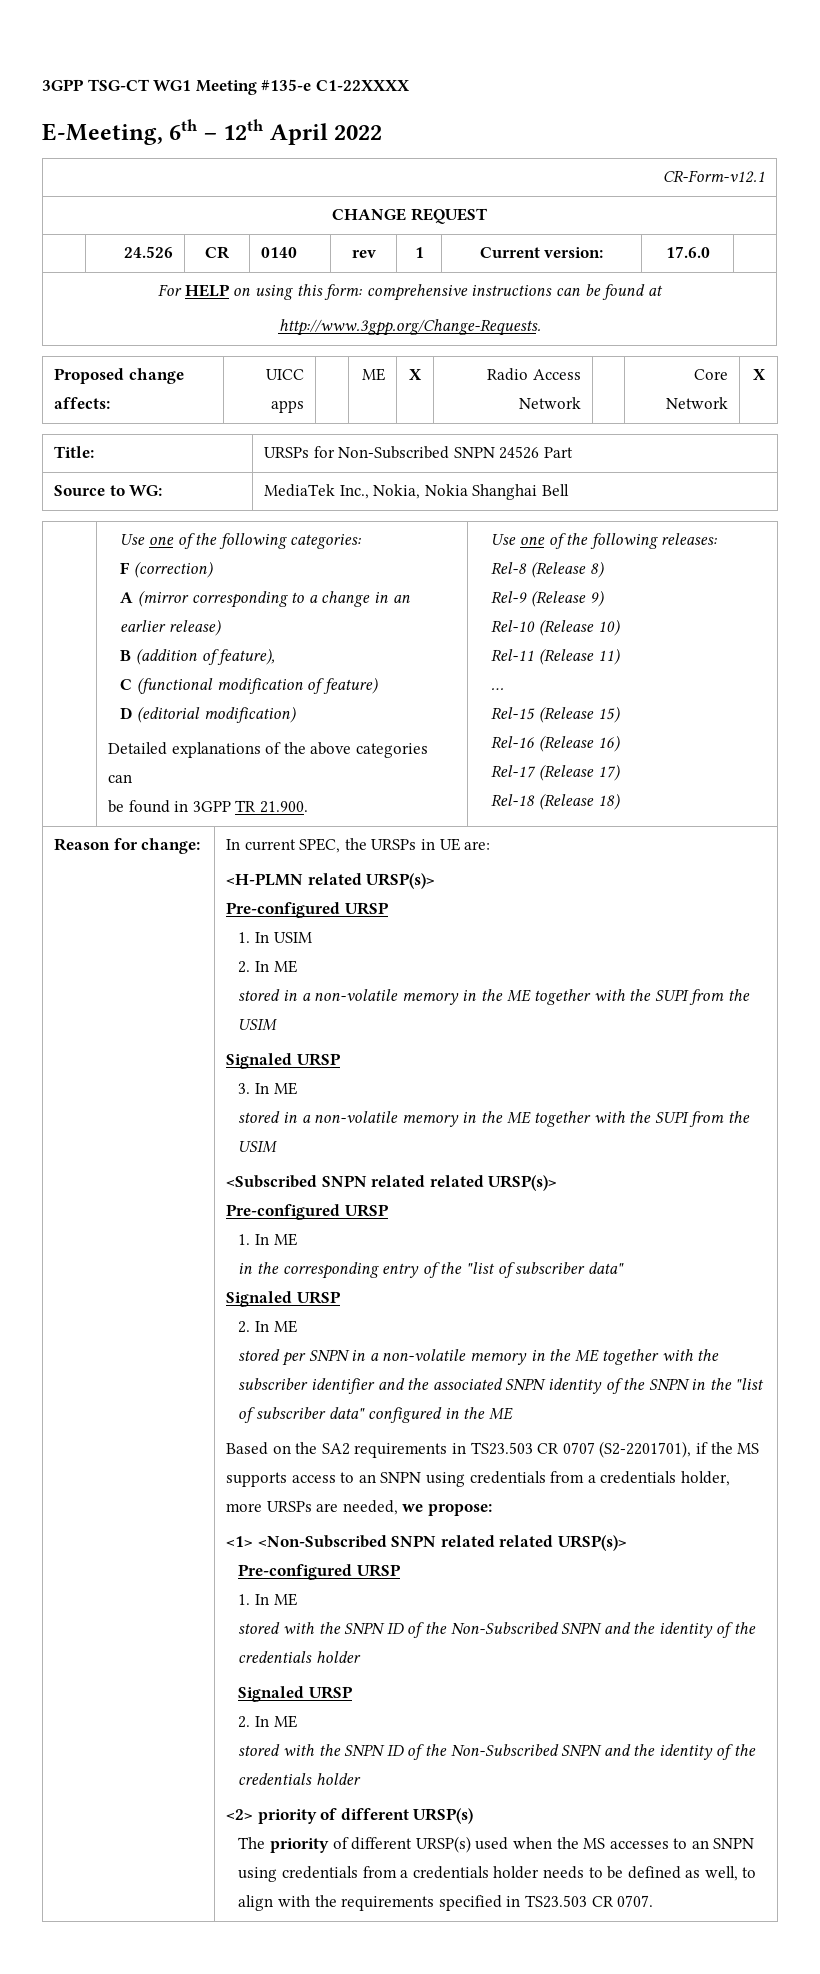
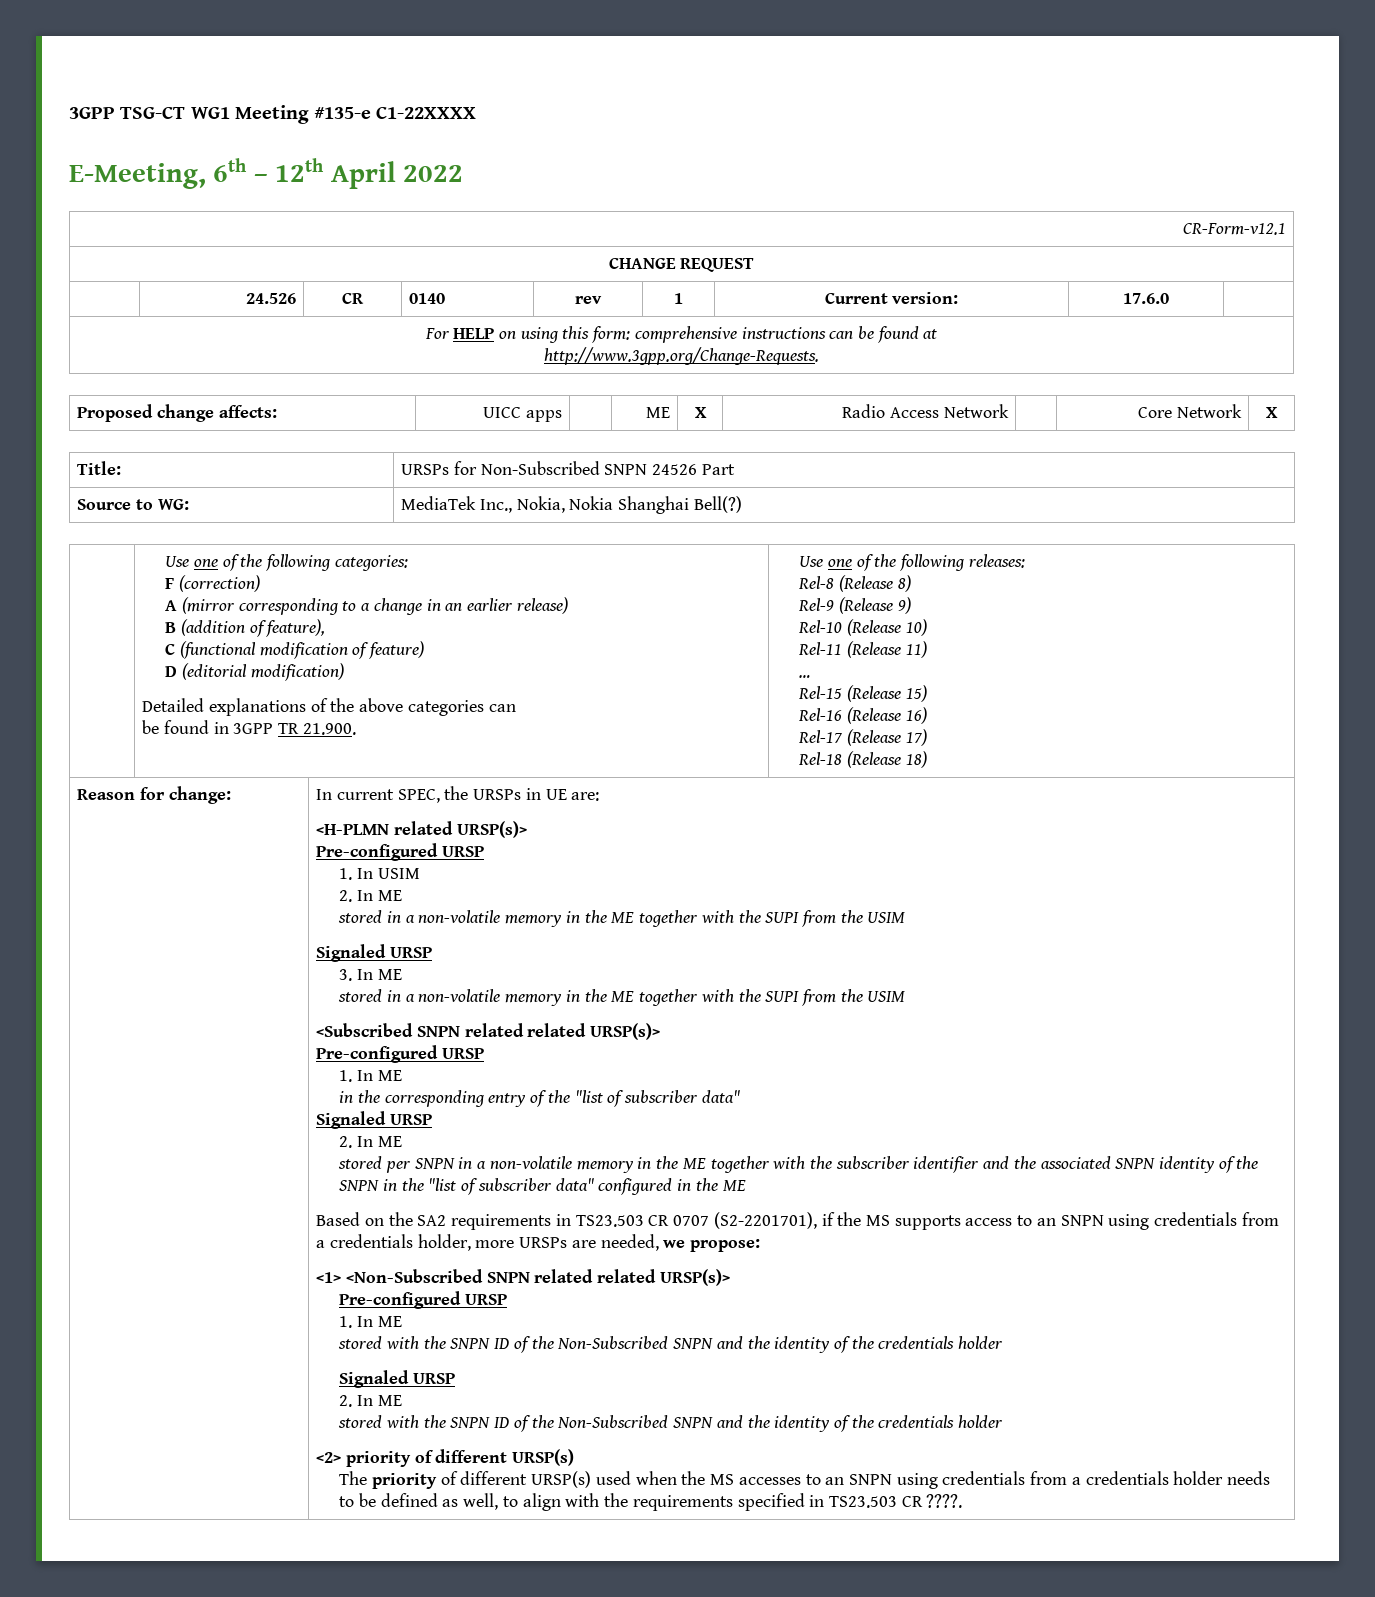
[541,484,569,496] Bell -> [693,496,742,513] Bell(?)
[617,1895,654,1907] 0707. -> [926,1494,963,1508] ????.

